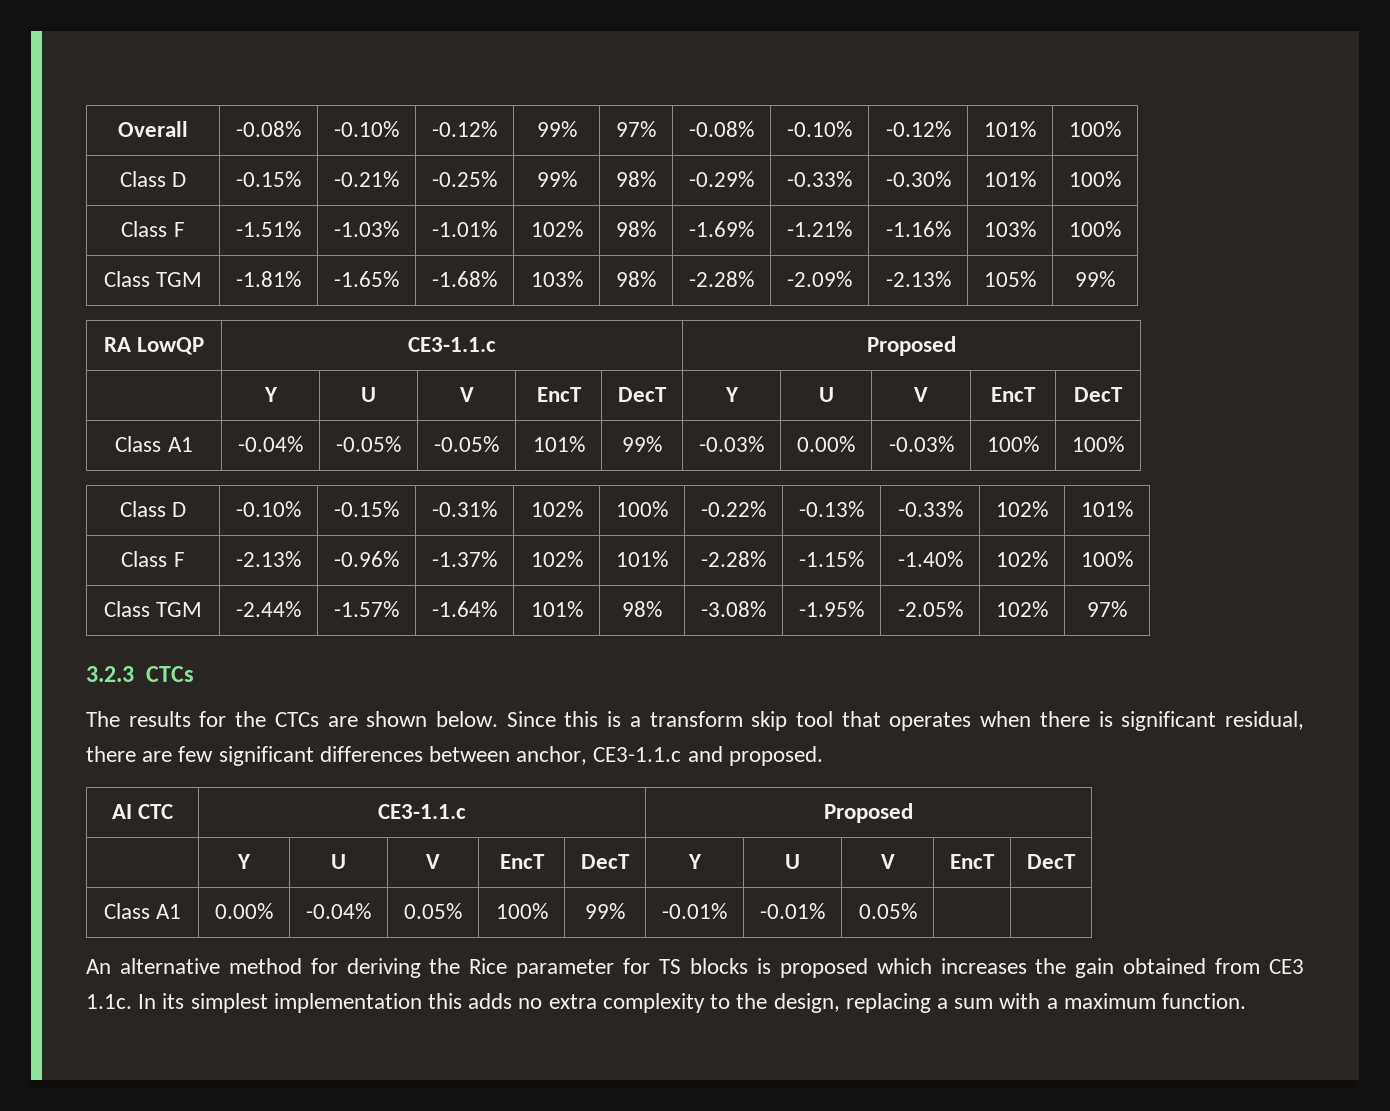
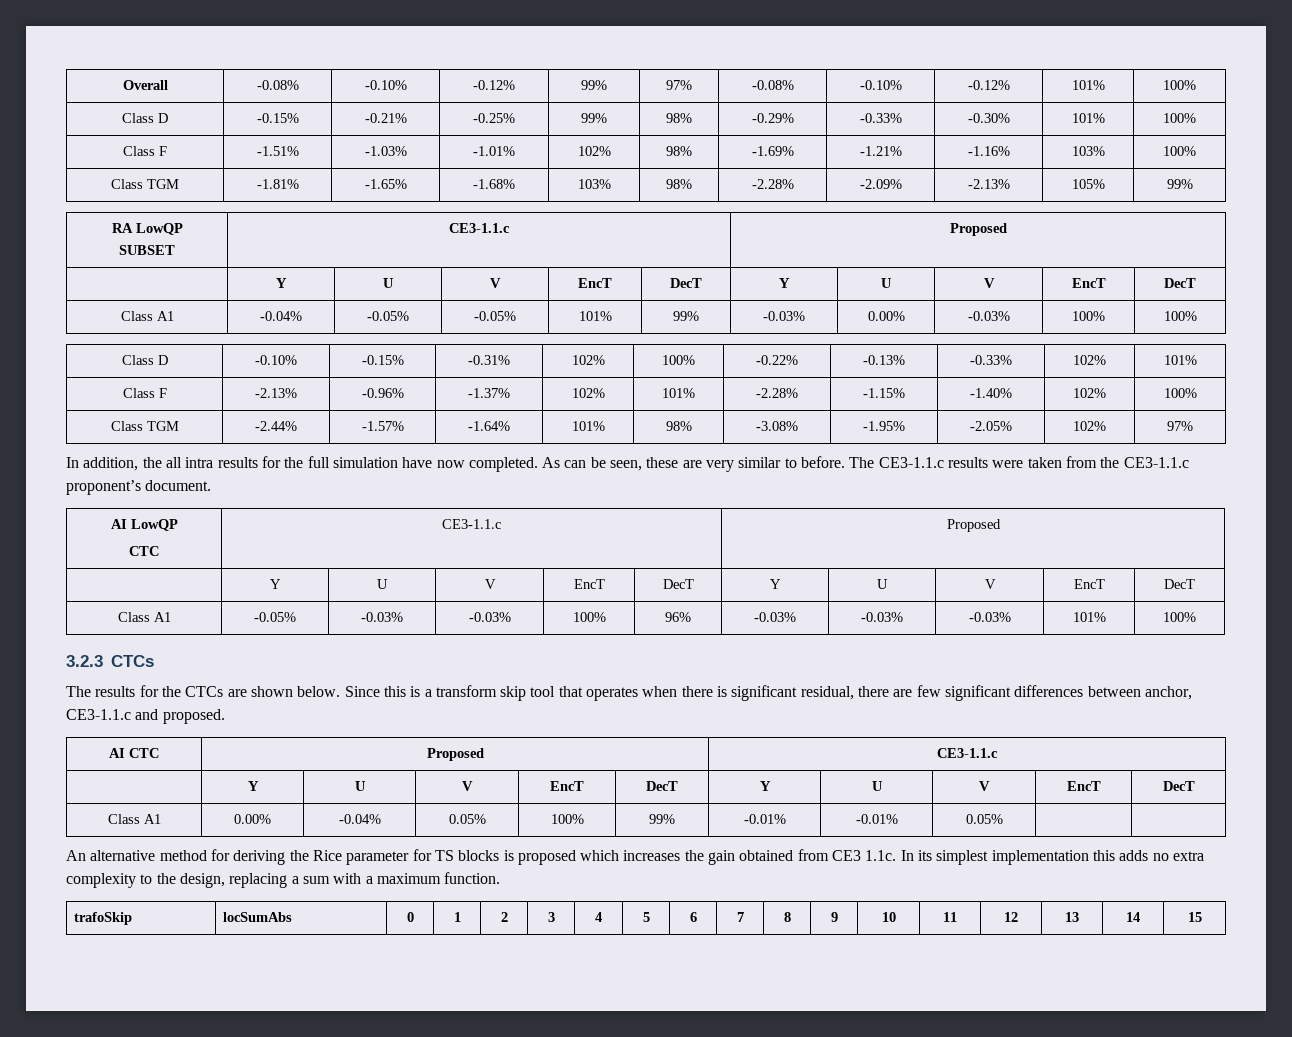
(205, 346) none -> [119,245,175,255] // SUBSET
(1127, 609) none -> [66,456,1189,472] [66,480,212,495] [110,519,178,531] [129,546,159,556] [442,519,502,529] [946,519,1001,532] [270,579,281,589] [377,579,388,589] [484,579,496,589] [573,579,605,589] [662,579,694,589] [770,579,781,589] [877,579,888,589] [984,579,996,589] [1073,579,1105,589] [1164,579,1195,589] [117,612,171,622] [254,612,296,622] [361,612,403,622] [468,612,511,622] [572,612,606,622] [665,612,691,622] [754,612,796,622] [861,612,903,622] [968,612,1011,622] [1072,612,1106,622] [1163,612,1196,622] // In addition, the all intra results for the full simulation have now completed. As can be seen, these are very similar to before. The CE3-1.1.c results were taken from the CE3-1.1.c proponent’s document. // AI LowQP // CTC | CE3-1.1.c | Proposed // | Y | U | V | EncT | DecT | Y | U | V | EncT | DecT // Class A1 | -0.05% | -0.03% | -0.03% | 100% | 96% | -0.03% | -0.03% | -0.03% | 101% | 100%
[378,804,466,819] [824,803,913,823] | CE3-1.1.c | Proposed -> [426,748,484,761] [937,748,998,758] | Proposed | CE3-1.1.c
(1246, 1001) none -> [73,912,132,925] [222,912,292,922] [406,912,414,922] [453,912,461,922] [500,912,508,922] [547,912,555,922] [595,912,602,922] [642,912,650,922] [689,912,697,922] [736,912,744,922] [783,912,791,922] [830,912,838,922] [881,912,896,922] [943,912,957,922] [1004,912,1018,922] [1065,912,1079,922] [1126,912,1140,922] [1187,912,1202,922] // trafoSkip | locSumAbs | 0 | 1 | 2 | 3 | 4 | 5 | 6 | 7 | 8 | 9 | 10 | 11 | 12 | 13 | 14 | 15

